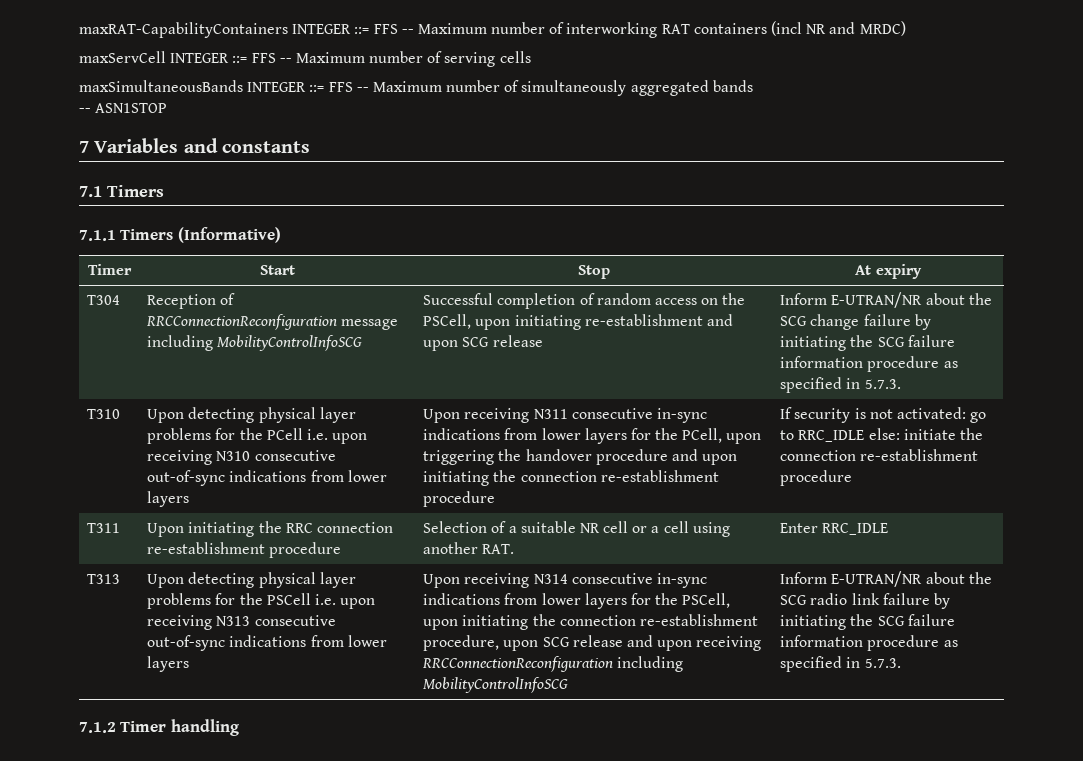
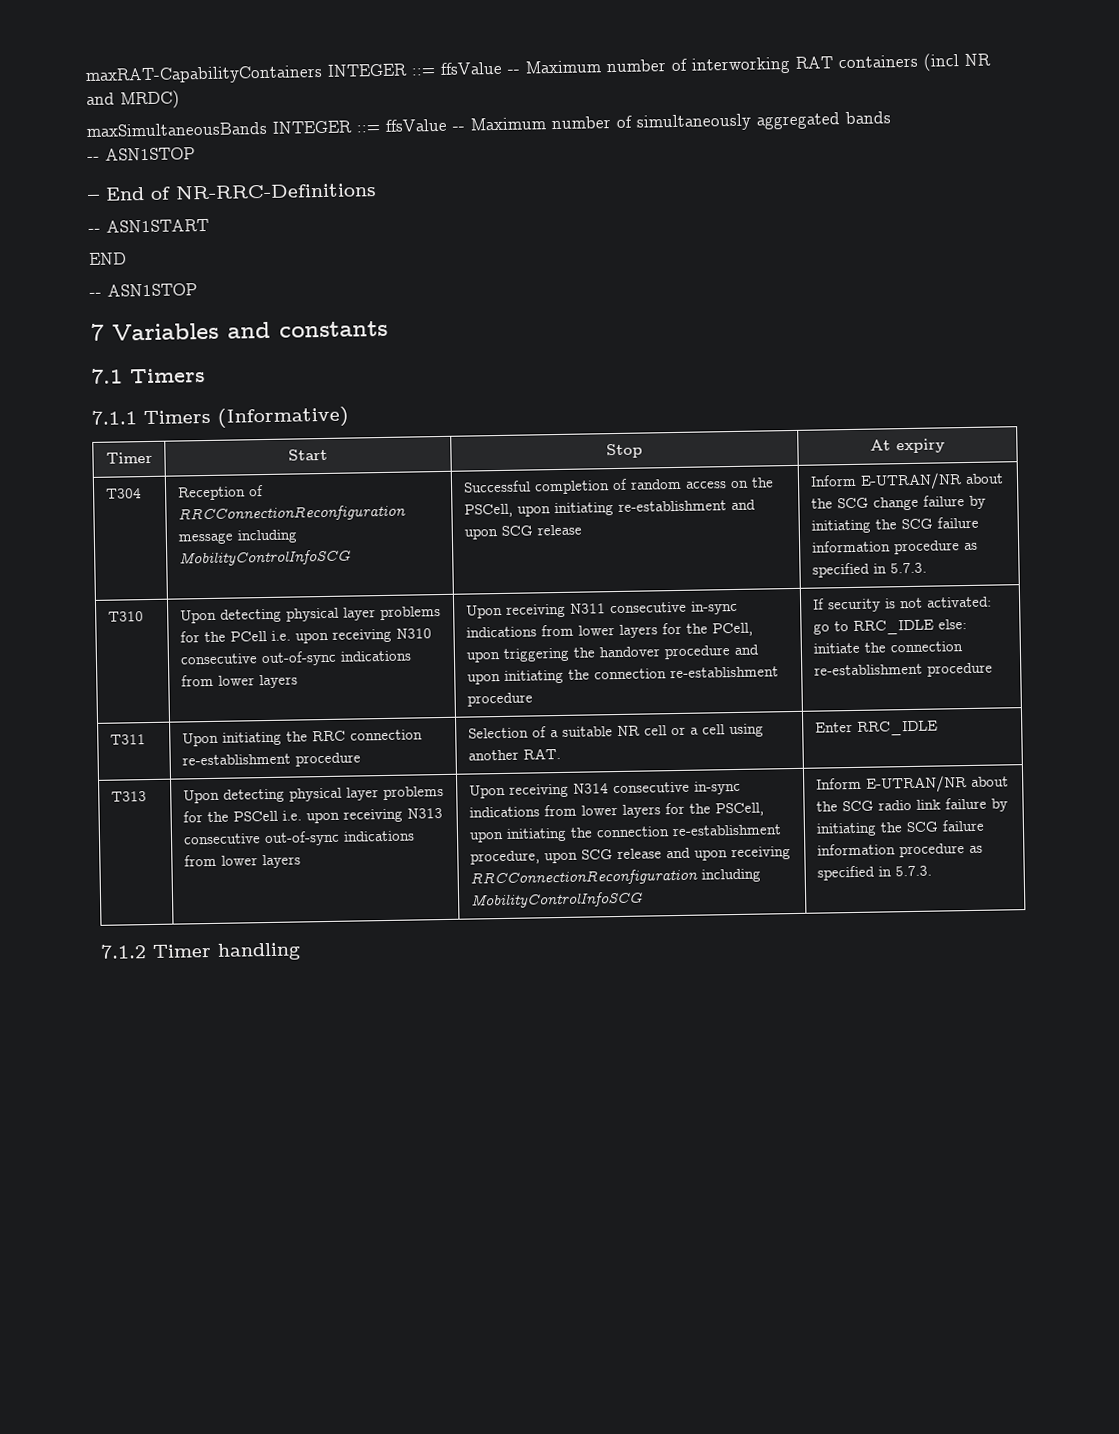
[373,24,398,34] FFS -> [440,61,502,75] ffsValue
[79,51,531,67] // maxServCell INTEGER ::= FFS -- Maximum number of serving cells -> (180, 100) none
[328,82,353,92] FFS -> [385,118,447,132] ffsValue
(168, 108) none -> [88,183,377,201] [88,218,209,233] [88,252,127,265] [89,283,197,297] // – End of NR-RRC-Definitions // -- ASN1START // END // -- ASN1STOP

